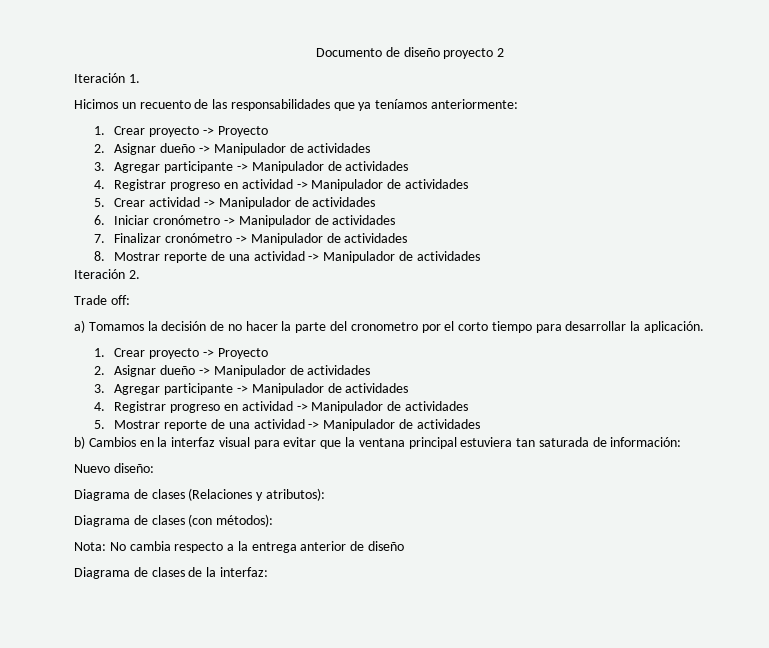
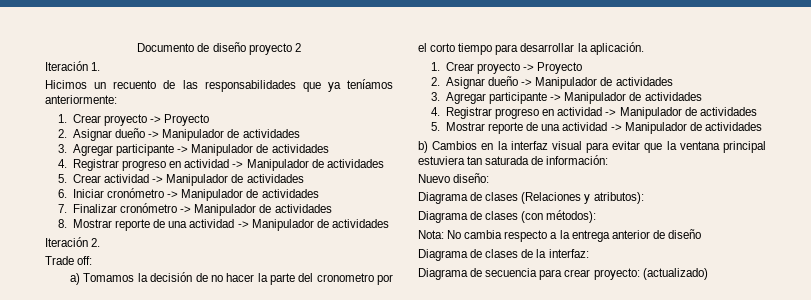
(268, 572) none -> [418,268,708,280] // Diagrama de secuencia para crear proyecto: (actualizado)

